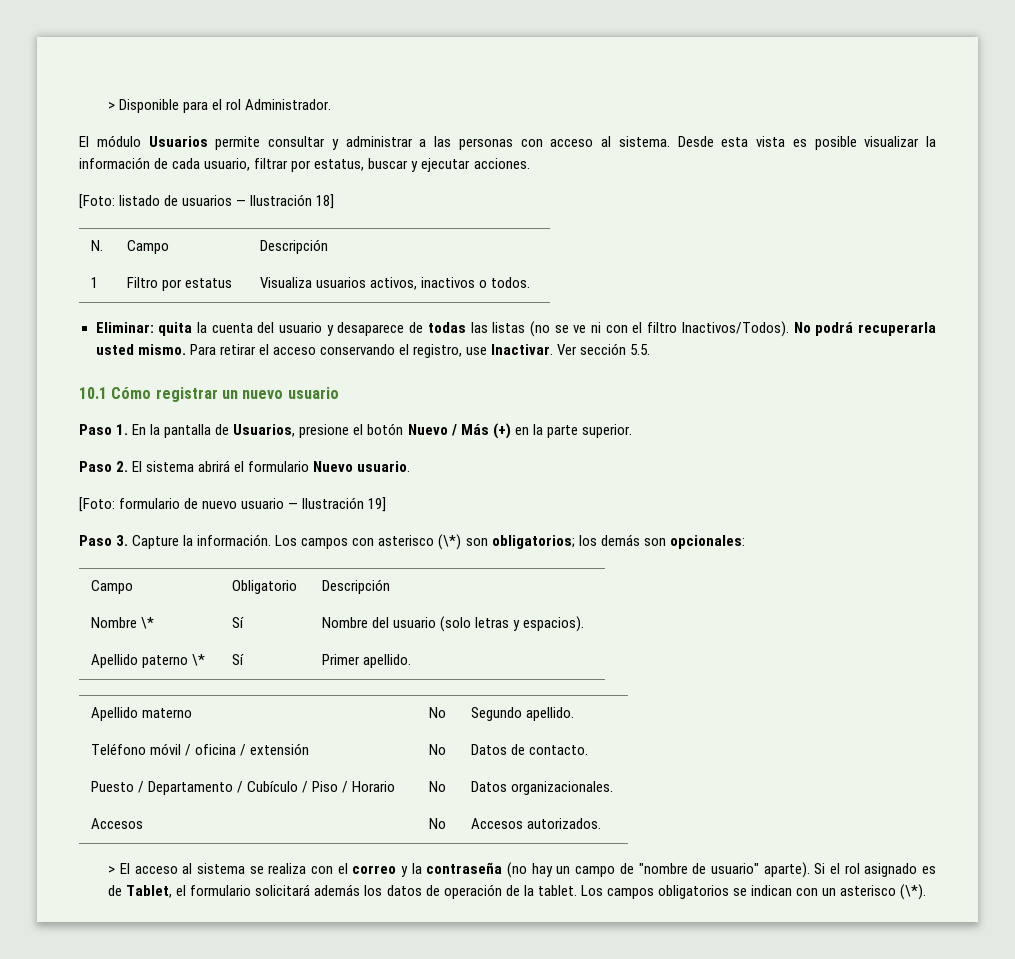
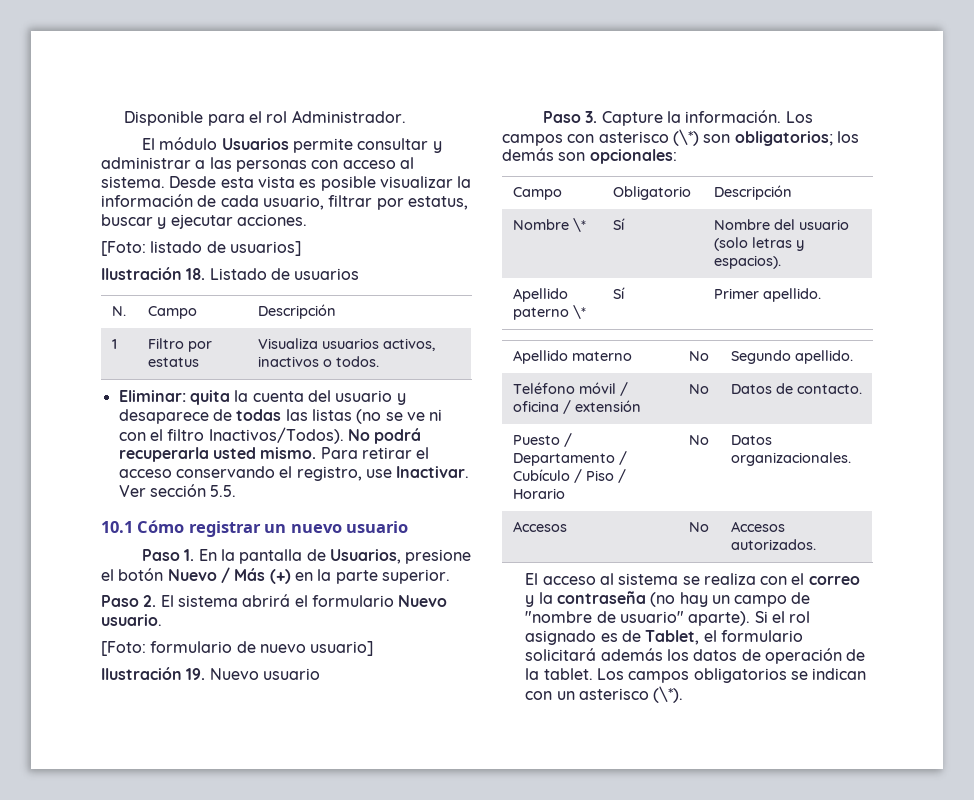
[108,102,116,110] > -> (124, 118) none
[182,194,335,209] usuarios — Ilustración 18] -> [229,241,301,256] [101,267,360,280] usuarios] // Ilustración 18. Listado de usuarios
[241,497,387,512] usuario — Ilustración 19] -> [310,641,374,656] [101,667,320,680] usuario] // Ilustración 19. Nuevo usuario
[108,866,116,874] > -> (816, 544) none

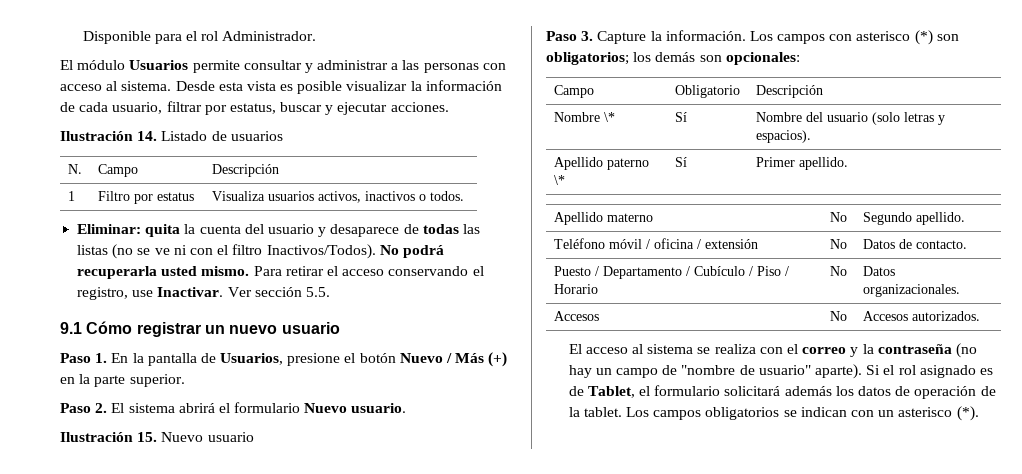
[101,241,301,256] [101,267,206,280] // [Foto: listado de usuarios] // Ilustración 18. -> [60,131,158,141] // Ilustración 14.
[101,521,133,533] 10.1 -> [60,322,82,334] 9.1
[101,641,374,656] [101,667,206,680] // [Foto: formulario de nuevo usuario] // Ilustración 19. -> [60,432,158,442] // Ilustración 15.
[672,129,699,146] (\*) -> [914,30,933,45] (*)
[653,686,684,703] (\*). -> [956,406,979,421] (*).

